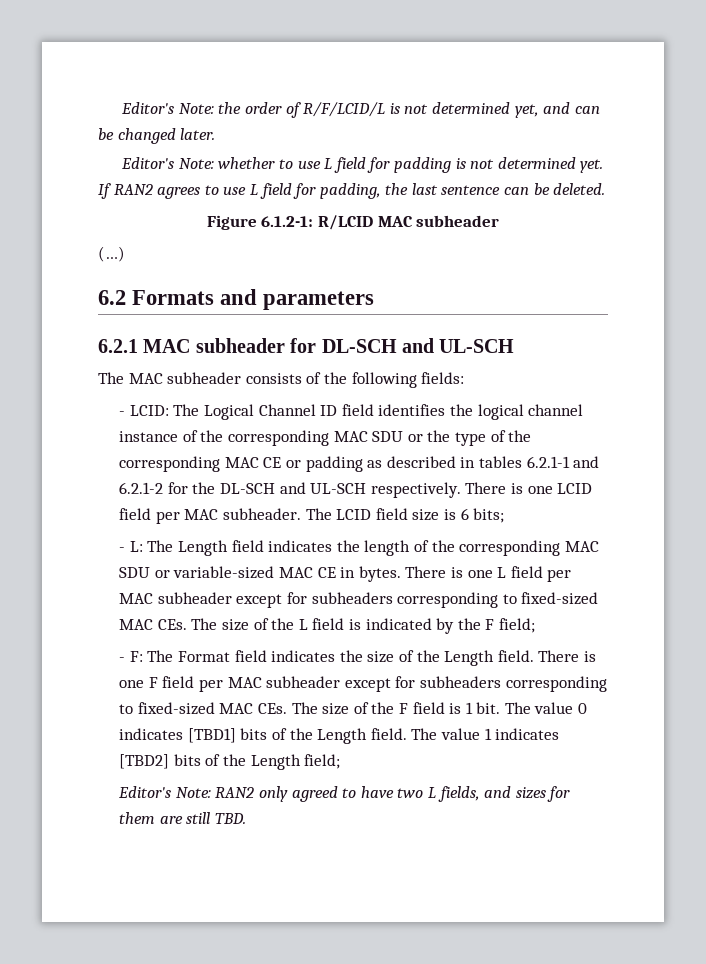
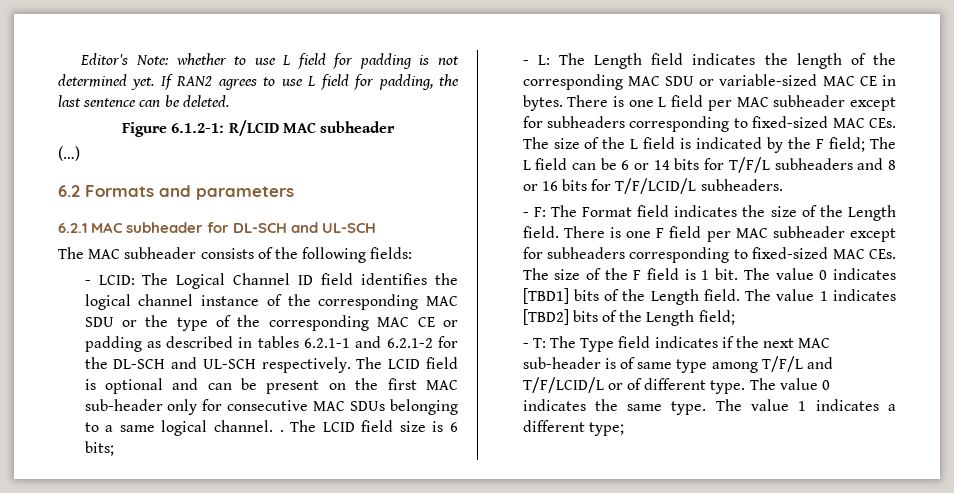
[121,102,600,118] [98,128,216,144] [121,157,214,169] Editor's Note: the order of R/F/LCID/L is not determined yet, and can be changed later. // Editor's Note: -> [80,53,169,65] Editor's Note:
[465,482,593,494] [119,508,301,524] There is one LCID field per MAC subheader. -> [356,357,459,369] [84,378,459,394] [84,399,458,415] [84,420,284,436] The LCID field is optional and can be present on the first MAC sub-header only for consecutive MAC SDUs belonging to a same logical channel. .
(535, 625) none -> [870,137,896,149] [522,157,896,173] [522,178,783,194] The L field can be 6 or 14 bits for T/F/L subheaders and 8 or 16 bits for T/F/LCID/L subheaders.
[118,786,571,802] [119,812,246,824] Editor's Note: RAN2 only agreed to have two L fields, and sizes for them are still TBD. -> [522,336,831,352] [522,356,833,373] [522,377,830,394] [522,399,896,415] [522,420,624,436] - T: The Type field indicates if the next MAC sub-header is of same type among T/F/L and T/F/LCID/L or of different type. The value 0 indicates the same type. The value 1 indicates a different type;

